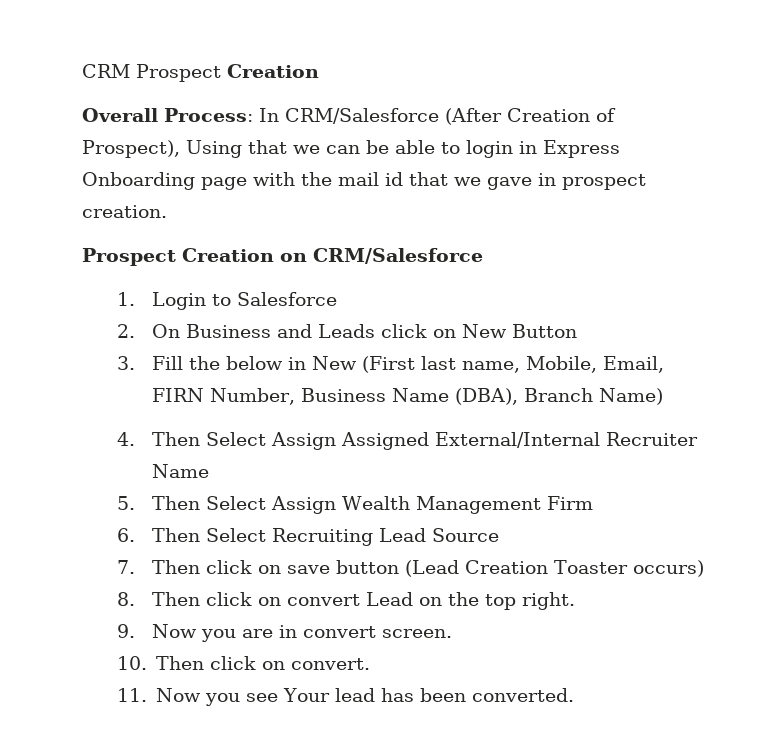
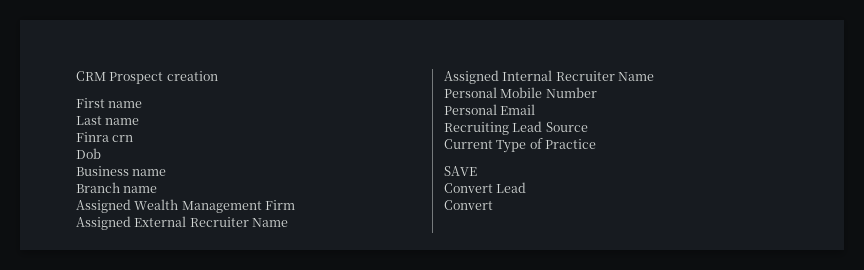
[227,64,319,78] [82,108,616,125] [82,140,620,158] [82,172,646,190] [82,205,167,218] [82,248,483,266] [116,292,337,310] [116,324,577,338] [116,356,664,373] [151,388,663,405] [116,432,698,450] [151,464,209,478] [116,496,593,514] [116,528,499,546] [116,560,704,577] [116,592,575,610] [116,624,452,642] [116,656,371,670] [116,688,575,706] Creation // Overall Process: In CRM/Salesforce (After Creation of Prospect), Using that we can be able to login in Express Onboarding page with the mail id that we gave in prospect creation. // Prospect Creation on CRM/Salesforce // 1. Login to Salesforce // 2. On Business and Leads click on New Button // 3. Fill the below in New (First last name, Mobile, Email, FIRN Number, Business Name (DBA), Branch Name) // 4. Then Select Assign Assigned External/Internal Recruiter Name // 5. Then Select Assign Wealth Management Firm // 6. Then Select Recruiting Lead Source // 7. Then click on save button (Lead Creation Toaster occurs) // 8. Then click on convert Lead on the top right. // 9. Now you are in convert screen. // 10. Then click on convert. // 11. Now you see Your lead has been converted. -> [166,71,218,81] [76,98,143,108] [76,116,140,125] [76,132,134,142] [76,148,101,159] [76,166,167,176] [76,182,158,193] [76,199,296,213] [76,216,289,230] [444,70,655,84] [444,87,597,98] [444,104,536,115] [444,121,588,135] [444,138,597,153] [444,166,477,176] [444,182,527,193] [444,200,493,210] creation // First name // Last name // Finra crn // Dob // Business name // Branch name // Assigned Wealth Management Firm // Assigned External Recruiter Name // Assigned Internal Recruiter Name // Personal Mobile Number // Personal Email // Recruiting Lead Source // Current Type of Practice // SAVE // Convert Lead // Convert

